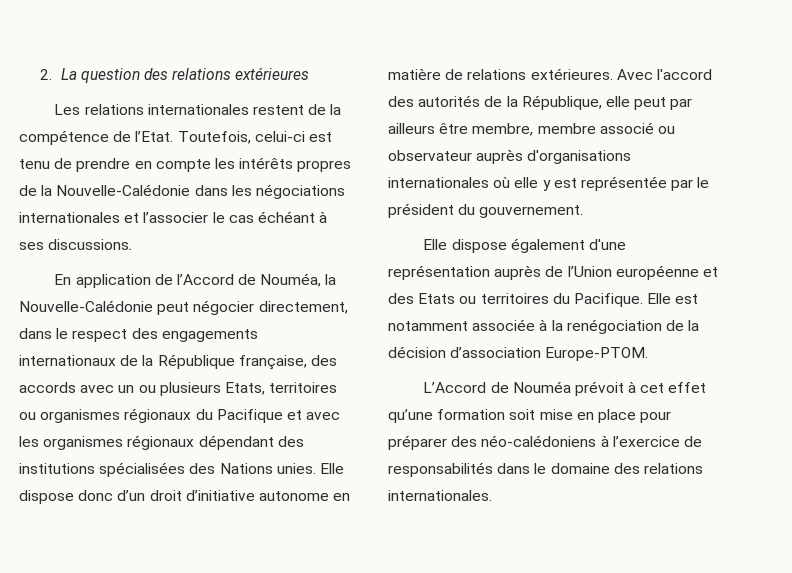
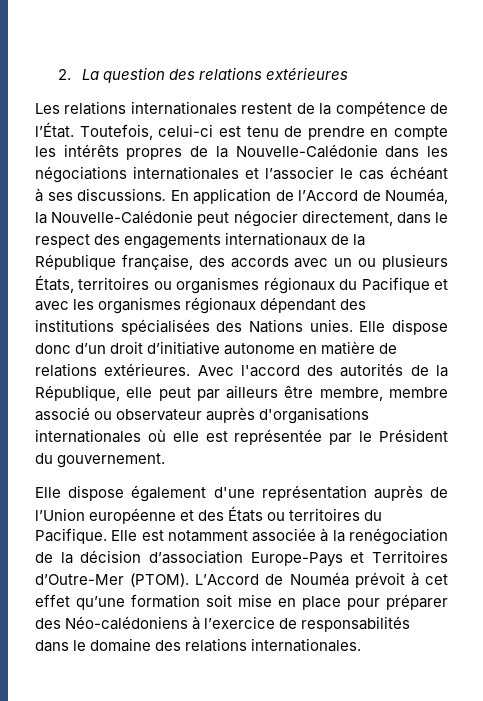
[135,131,174,142] l’Etat. -> [35,122,74,138] l’État.
(134, 244) // -> (166, 194) none
[224,382,265,395] Etats, -> [35,275,74,293] États,
[542,180,551,191] y -> (199, 436) none
[388,203,454,218] président -> [378,429,448,442] Président
[418,293,456,304] Etats -> [228,506,264,522] États
[545,347,649,361] Europe-PTOM. // -> [250,550,448,567] [35,573,190,587] Europe-Pays et Territoires d’Outre-Mer (PTOM).
[481,435,597,447] néo-calédoniens -> [65,616,189,630] Néo-calédoniens

